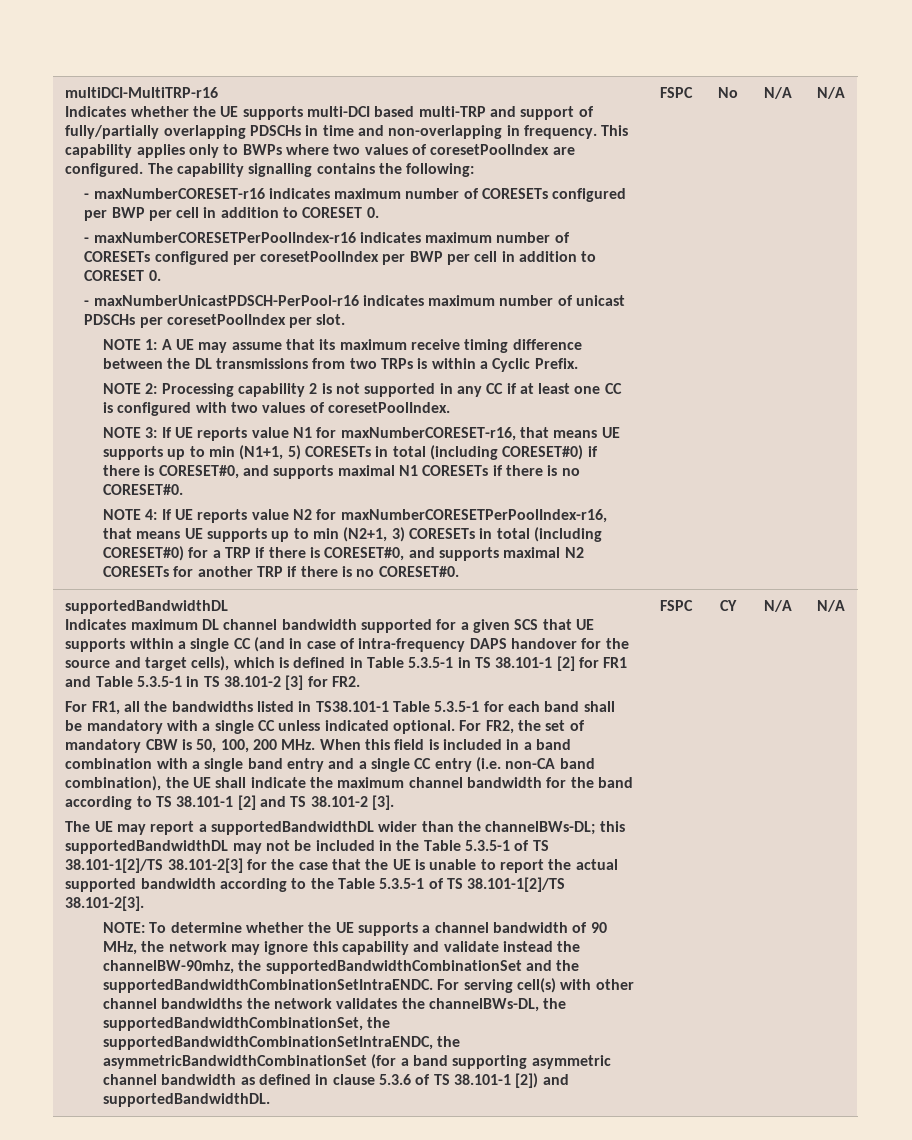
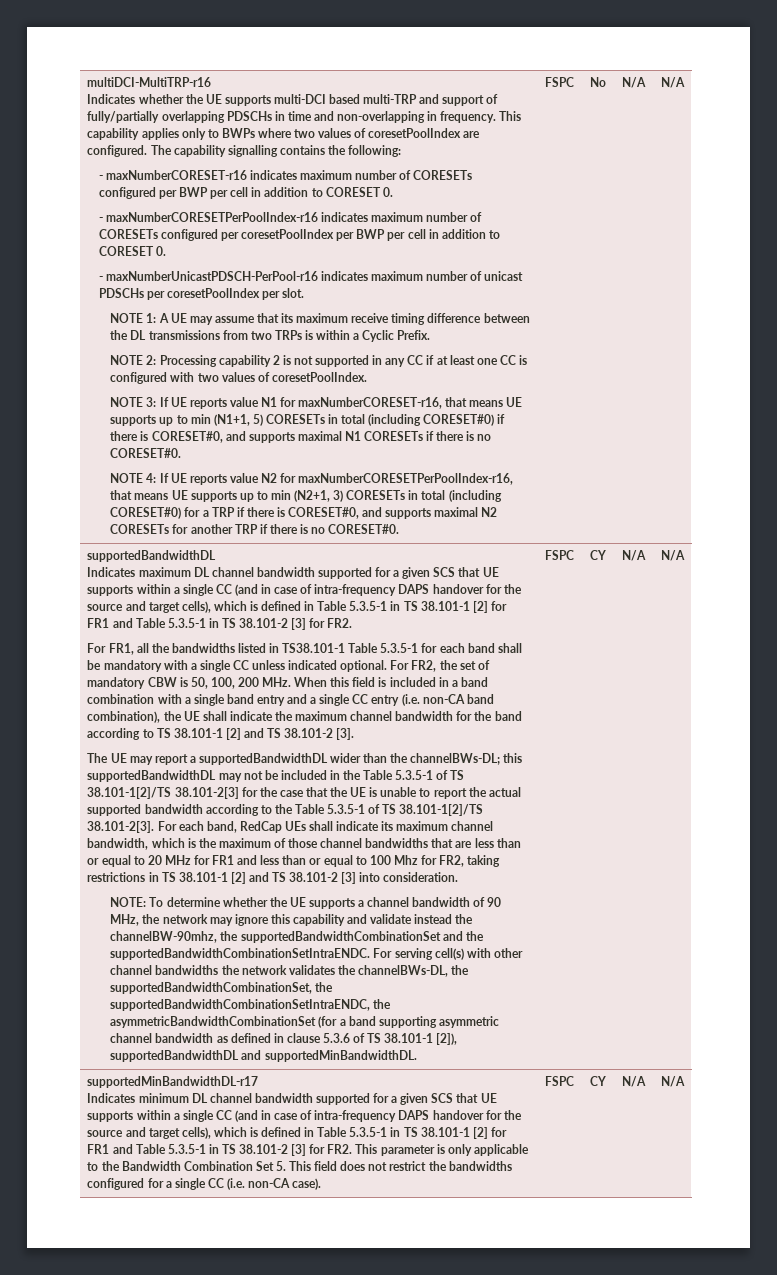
(145, 903) none -> [157,821,494,833] [87,838,521,850] [87,855,501,867] [87,872,459,884] For each band, RedCap UEs shall indicate its maximum channel bandwidth, which is the maximum of those channel bandwidths that are less than or equal to 20 MHz for FR1 and less than or equal to 100 Mhz for FR2, taking restrictions in TS 38.101-1 [2] and TS 38.101-2 [3] into consideration.
[515,1073,569,1088] [102,1093,270,1107] [659,600,693,611] [719,600,737,611] [763,600,792,612] [817,600,845,612] [2]) and supportedBandwidthDL. | FSPC | CY | N/A | N/A -> [436,1033,458,1045] [110,1050,417,1062] [544,550,574,560] [589,550,606,560] [621,550,646,561] [660,550,685,561] [87,1076,259,1088] [87,1093,497,1105] [87,1110,522,1122] [87,1127,507,1139] [87,1144,529,1156] [87,1161,512,1171] [87,1178,322,1190] [544,1076,574,1086] [589,1076,606,1086] [621,1076,646,1087] [660,1076,685,1087] [2]), supportedBandwidthDL and supportedMinBandwidthDL. | FSPC | CY | N/A | N/A // supportedMinBandwidthDL-r17 // Indicates minimum DL channel bandwidth supported for a given SCS that UE supports within a single CC (and in case of intra-frequency DAPS handover for the source and target cells), which is defined in Table 5.3.5-1 in TS 38.101-1 [2] for FR1 and Table 5.3.5-1 in TS 38.101-2 [3] for FR2. This parameter is only applicable to the Bandwidth Combination Set 5. This field does not restrict the bandwidths configured for a single CC (i.e. non-CA case). | FSPC | CY | N/A | N/A

